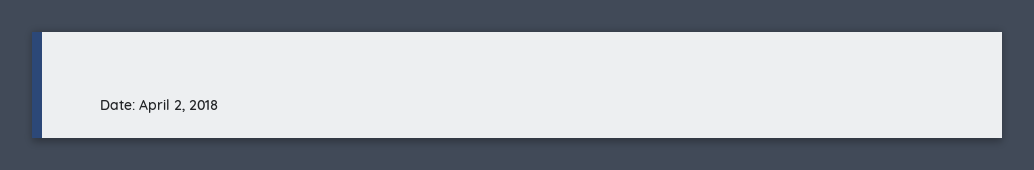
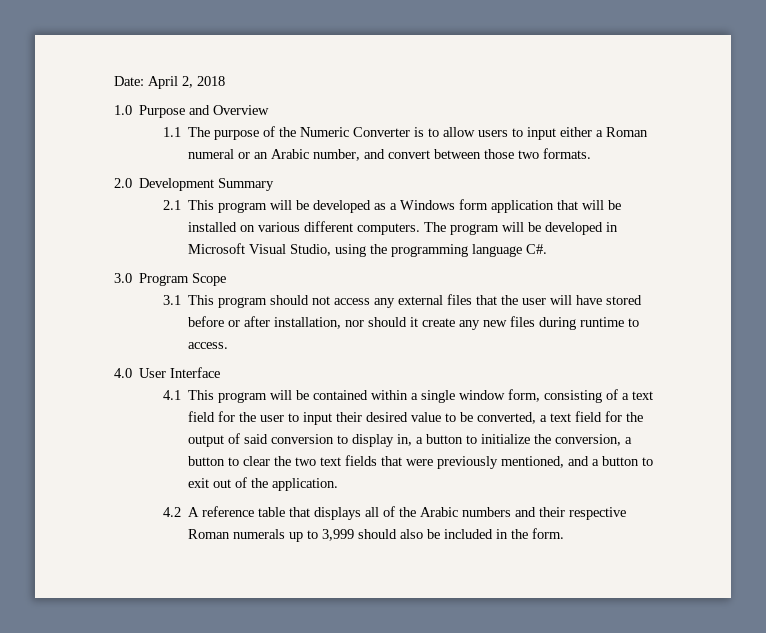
(218, 105) none -> [114,105,270,118] [163,126,649,140] [188,148,592,161] [114,178,275,191] [163,199,622,213] [188,221,619,235] [188,243,548,257] [114,273,227,286] [163,294,643,308] [188,316,640,330] [188,342,229,349] [114,367,221,378] [163,389,654,403] [188,411,644,425] [188,433,633,447] [188,455,654,469] [188,477,339,491] [163,506,627,520] [188,528,565,542] // 1.0 Purpose and Overview // 1.1 The purpose of the Numeric Converter is to allow users to input either a Roman numeral or an Arabic number, and convert between those two formats. // 2.0 Development Summary // 2.1 This program will be developed as a Windows form application that will be installed on various different computers. The program will be developed in Microsoft Visual Studio, using the programming language C#. // 3.0 Program Scope // 3.1 This program should not access any external files that the user will have stored before or after installation, nor should it create any new files during runtime to access. // 4.0 User Interface // 4.1 This program will be contained within a single window form, consisting of a text field for the user to input their desired value to be converted, a text field for the output of said conversion to display in, a button to initialize the conversion, a button to clear the two text fields that were previously mentioned, and a button to exit out of the application. // 4.2 A reference table that displays all of the Arabic numbers and their respective Roman numerals up to 3,999 should also be included in the form.

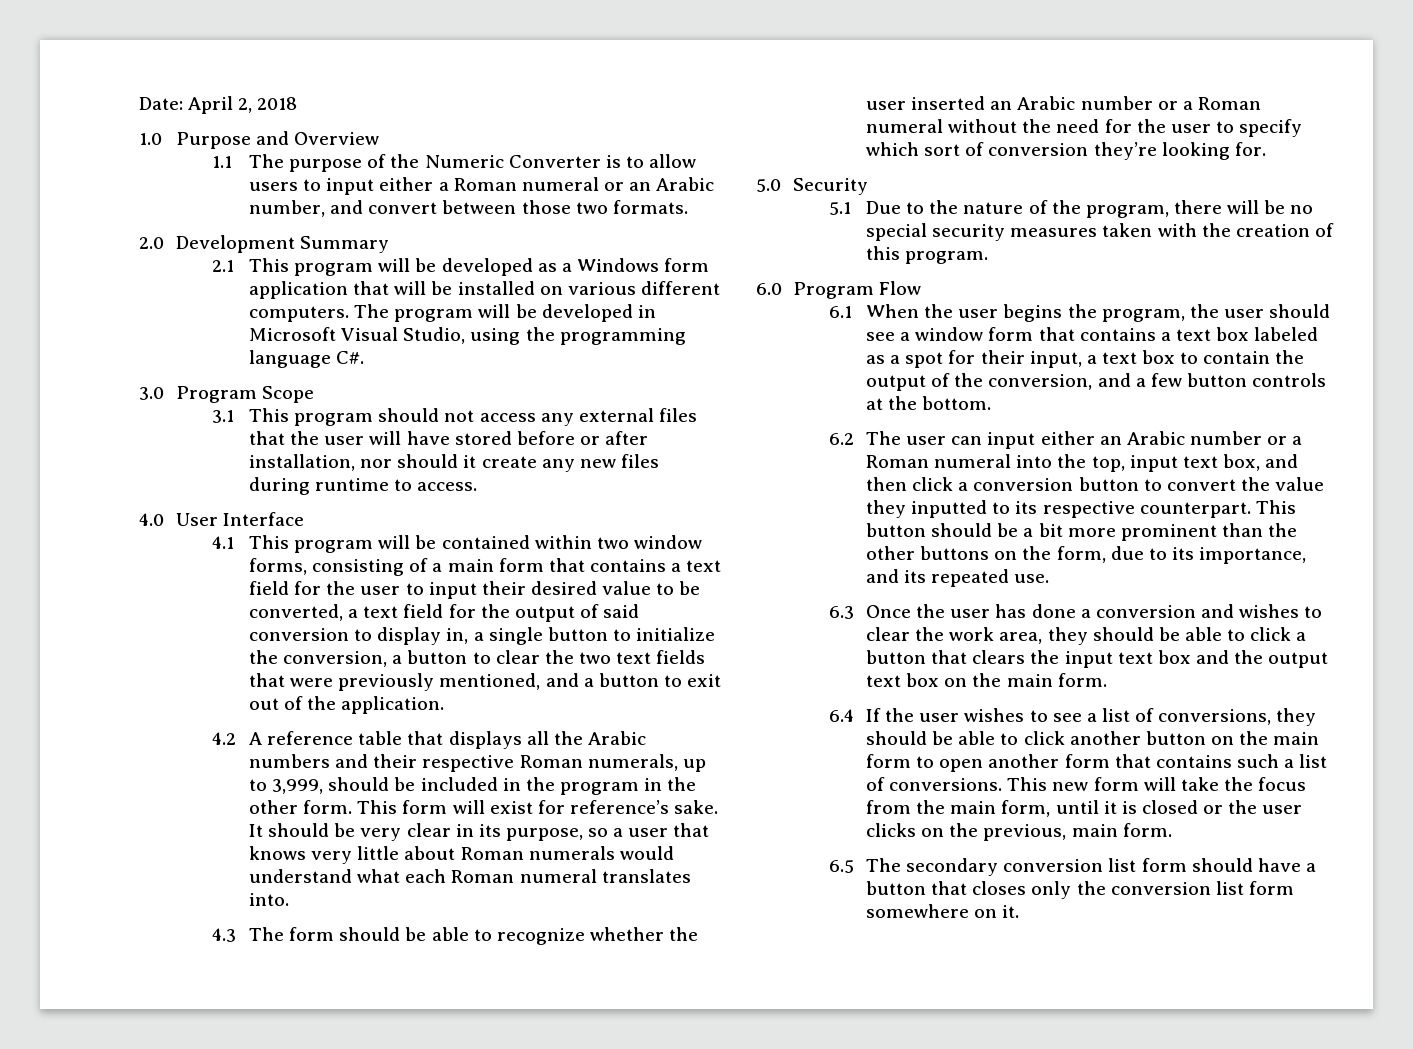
[411,389,619,403] a single window form, consisting of -> [596,535,702,549] [248,558,666,576] two window forms, consisting of a main form that contains
(424, 440) none -> [488,627,543,645] single
[383,506,396,517] of -> (549, 738) none
[233,529,286,539] numerals -> [587,754,678,771] numerals,
[322,529,424,541] 3,999 should also -> [272,777,390,794] 3,999, should
[532,528,565,539] form. -> [559,777,697,795] [248,800,719,814] [248,823,710,841] [248,846,674,864] [248,869,691,883] [248,893,289,906] [212,927,699,945] [865,96,1261,110] [865,119,1303,137] [865,142,1266,160] [756,178,868,195] [829,200,1314,218] [865,223,1334,241] [865,246,989,264] [756,281,921,299] [829,304,1331,322] [865,327,1319,341] [865,350,1305,368] [865,373,1327,391] [865,396,992,410] [829,431,1303,449] [865,454,1299,472] [865,477,1325,491] [865,500,1296,518] [865,523,1298,541] [865,546,1307,564] [865,569,1050,587] [829,604,1323,619] [865,627,1307,645] [865,650,1329,668] [865,673,1107,687] [829,708,1317,726] [865,731,1320,745] [865,754,1328,772] [865,777,1307,791] [865,800,1303,817] [865,823,1172,841] [829,858,1316,876] [865,881,1294,899] [865,904,1020,918] program in the other form. This form will exist for reference’s sake. It should be very clear in its purpose, so a user that knows very little about Roman numerals would understand what each Roman numeral translates into. // 4.3 The form should be able to recognize whether the user inserted an Arabic number or a Roman numeral without the need for the user to specify which sort of conversion they’re looking for. // 5.0 Security // 5.1 Due to the nature of the program, there will be no special security measures taken with the creation of this program. // 6.0 Program Flow // 6.1 When the user begins the program, the user should see a window form that contains a text box labeled as a spot for their input, a text box to contain the output of the conversion, and a few button controls at the bottom. // 6.2 The user can input either an Arabic number or a Roman numeral into the top, input text box, and then click a conversion button to convert the value they inputted to its respective counterpart. This button should be a bit more prominent than the other buttons on the form, due to its importance, and its repeated use. // 6.3 Once the user has done a conversion and wishes to clear the work area, they should be able to click a button that clears the input text box and the output text box on the main form. // 6.4 If the user wishes to see a list of conversions, they should be able to click another button on the main form to open another form that contains such a list of conversions. This new form will take the focus from the main form, until it is closed or the user clicks on the previous, main form. // 6.5 The secondary conversion list form should have a button that closes only the conversion list form somewhere on it.

